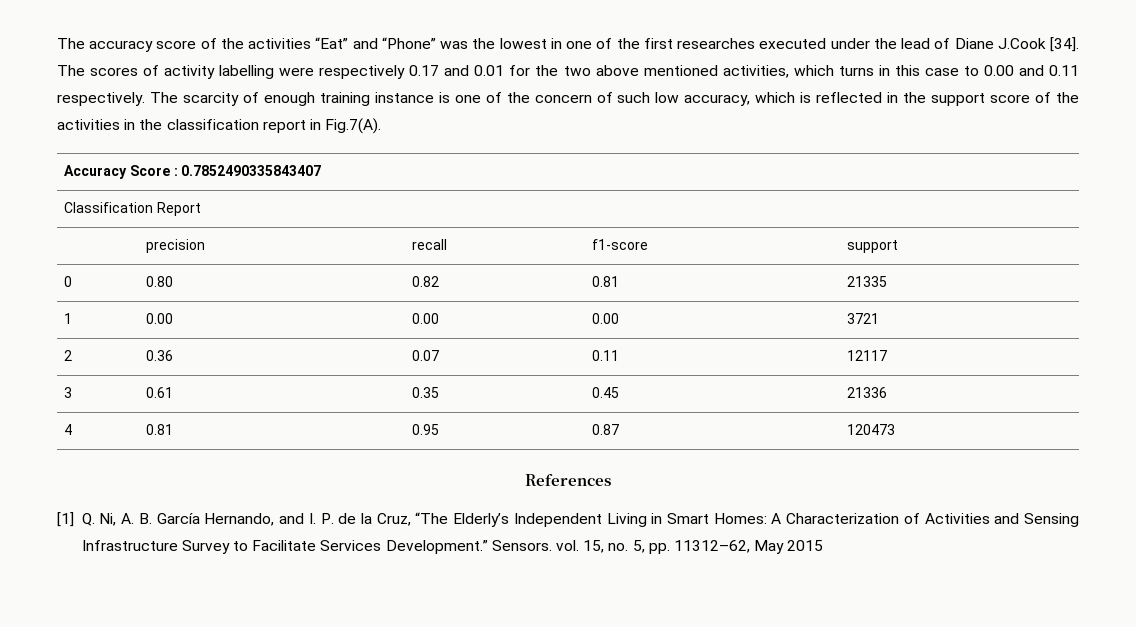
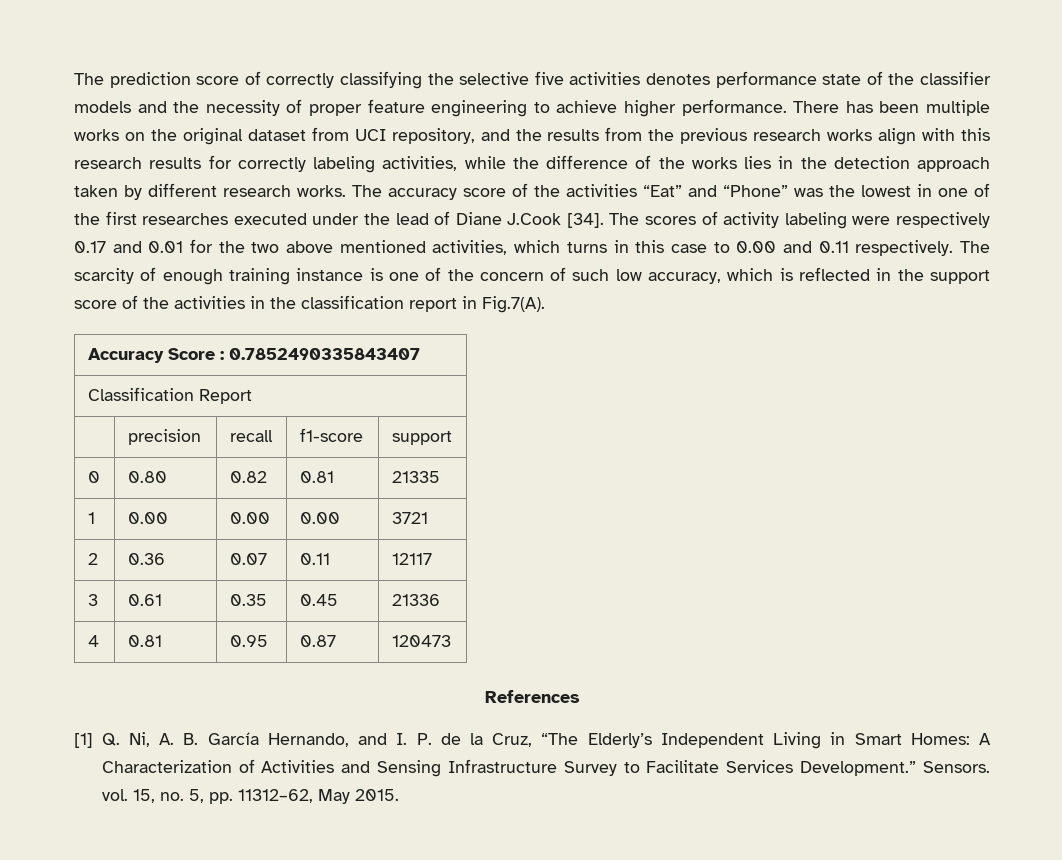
[57,38,85,49] The -> [74,71,992,89] [74,99,991,117] [74,127,991,145] [74,155,990,173] [74,183,382,200] The prediction score of correctly classifying the selective five activities denotes performance state of the classifier models and the necessity of proper feature engineering to achieve higher performance. There has been multiple works on the original dataset from UCI repository, and the results from the previous research works align with this research results for correctly labeling activities, while the difference of the works lies in the detection approach taken by different research works. The
[219,65,275,79] labelling -> [784,212,847,229] labeling
[787,540,824,551] 2015 -> [354,789,399,801] 2015.

